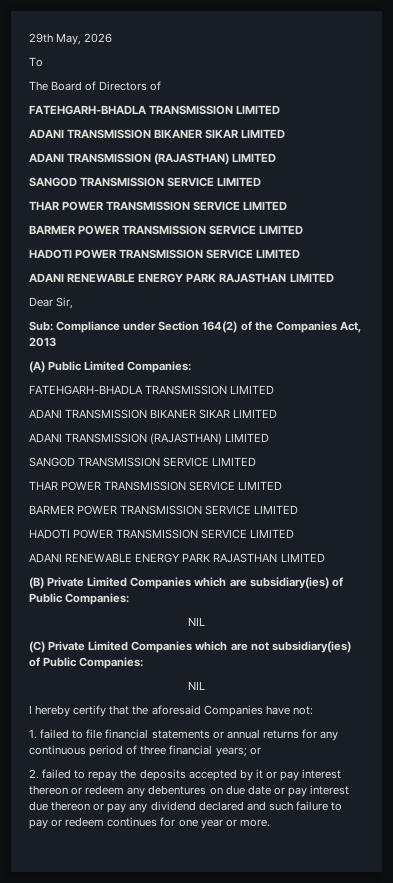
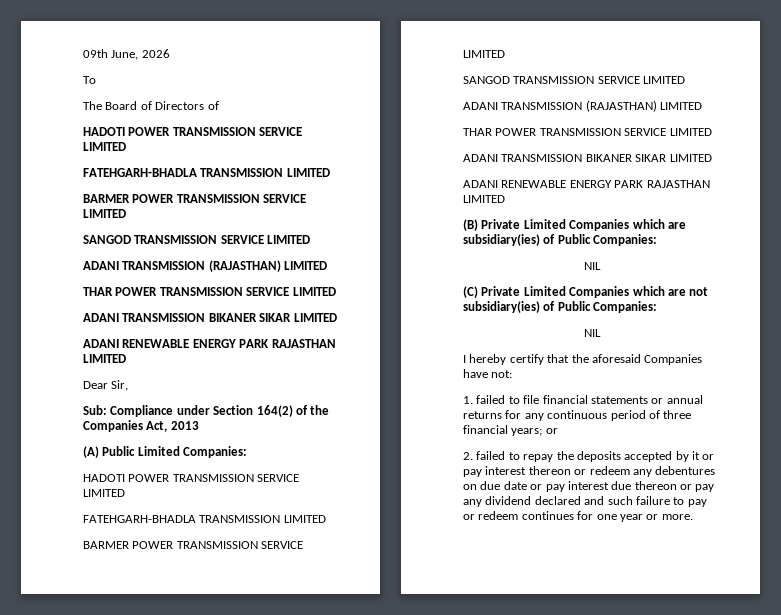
[29,33,82,45] 29th May, -> [83,49,139,60] 09th June,
[29,105,281,115] [29,129,286,139] [29,153,277,165] [29,177,262,187] [29,201,288,211] [29,225,304,235] [29,249,254,259] FATEHGARH-BHADLA TRANSMISSION LIMITED // ADANI TRANSMISSION BIKANER SIKAR LIMITED // ADANI TRANSMISSION (RAJASTHAN) LIMITED // SANGOD TRANSMISSION SERVICE LIMITED // THAR POWER TRANSMISSION SERVICE LIMITED // BARMER POWER TRANSMISSION SERVICE LIMITED // HADOTI POWER TRANSMISSION SERVICE -> [83,127,303,136] [83,142,126,151] [83,168,330,177] [83,194,307,203] [83,209,126,218] [83,235,311,244] [83,260,328,272] [83,287,336,296] [83,313,292,322] HADOTI POWER TRANSMISSION SERVICE LIMITED // FATEHGARH-BHADLA TRANSMISSION LIMITED // BARMER POWER TRANSMISSION SERVICE LIMITED // SANGOD TRANSMISSION SERVICE LIMITED // ADANI TRANSMISSION (RAJASTHAN) LIMITED // THAR POWER TRANSMISSION SERVICE LIMITED // ADANI TRANSMISSION BIKANER SIKAR
[29,385,275,395] [29,409,278,419] [29,433,270,445] [29,457,257,467] [29,481,283,491] [29,505,299,515] [29,529,248,539] FATEHGARH-BHADLA TRANSMISSION LIMITED // ADANI TRANSMISSION BIKANER SIKAR LIMITED // ADANI TRANSMISSION (RAJASTHAN) LIMITED // SANGOD TRANSMISSION SERVICE LIMITED // THAR POWER TRANSMISSION SERVICE LIMITED // BARMER POWER TRANSMISSION SERVICE LIMITED // HADOTI POWER TRANSMISSION SERVICE -> [83,474,300,482] [83,489,125,497] [83,515,326,523] [83,541,304,549] [463,50,505,58] [463,76,686,84] [463,100,703,112] [463,128,712,136] [463,154,667,162] HADOTI POWER TRANSMISSION SERVICE LIMITED // FATEHGARH-BHADLA TRANSMISSION LIMITED // BARMER POWER TRANSMISSION SERVICE LIMITED // SANGOD TRANSMISSION SERVICE LIMITED // ADANI TRANSMISSION (RAJASTHAN) LIMITED // THAR POWER TRANSMISSION SERVICE LIMITED // ADANI TRANSMISSION BIKANER SIKAR

